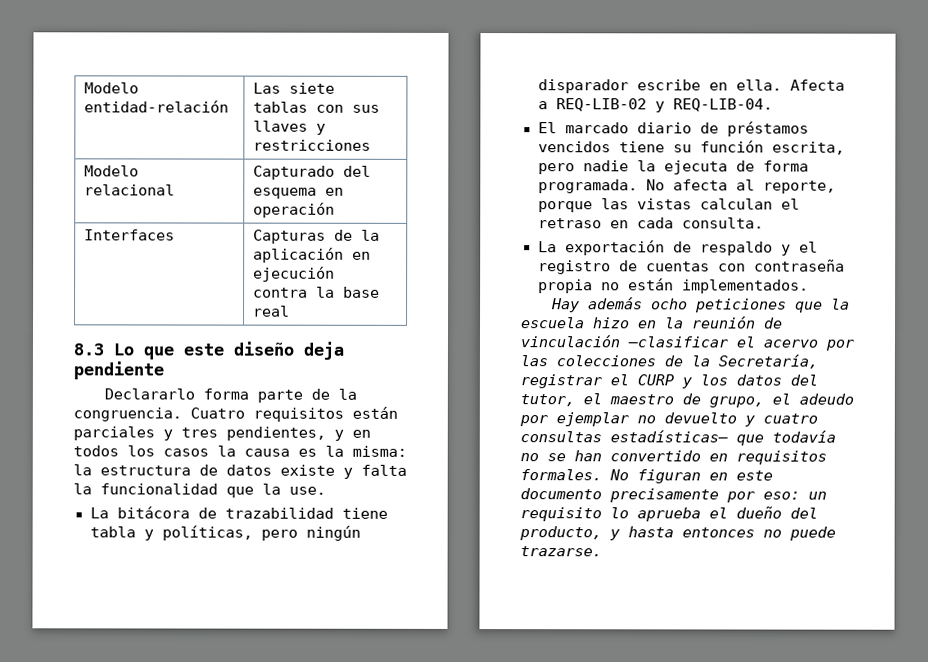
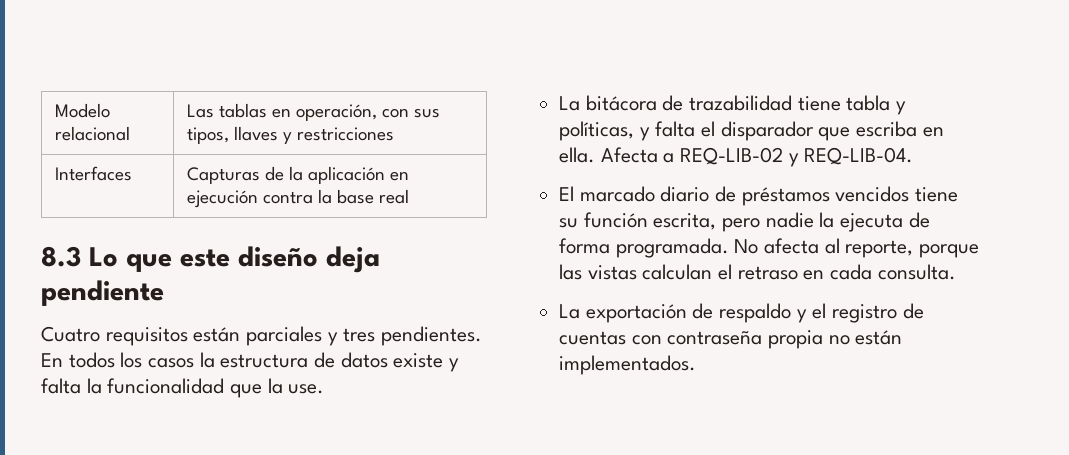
[84,82,140,94] [84,100,230,113] Modelo entidad-relación -> [54,103,110,118] [54,126,130,141] Modelo relacional
[289,82,336,94] [253,101,309,113] siete tablas -> [218,103,378,121] tablas en operación,
(381, 108) none -> [186,127,229,144] tipos,
[84,165,140,177] [84,184,176,196] [253,165,372,180] [253,187,345,199] [253,202,336,218] // Modelo relacional | Capturado del esquema en operación -> (395, 134) none
[103,388,357,403] [73,407,182,422] Declararlo forma parte de la congruencia. -> (164, 293) none
[226,426,371,441] pendientes, y en -> [381,326,483,346] [41,353,63,367] pendientes. En
[244,445,407,457] [73,464,92,476] causa es la misma: la -> (215, 360) none
[260,525,361,541] [537,79,701,94] pero ningún disparador escribe -> [639,121,918,141] y falta el disparador que escriba
[550,297,850,313] [521,316,783,329] [520,335,854,351] [520,354,818,369] [520,374,818,389] [520,393,854,408] [519,412,818,427] [520,430,836,446] [520,450,827,465] [520,469,773,484] [520,488,827,503] [520,506,818,522] [519,526,836,541] [520,546,602,557] // Hay además ocho peticiones que la escuela hizo en la reunión de vinculación —clasificar el acervo por las colecciones de la Secretaría, registrar el CURP y los datos del tutor, el maestro de grupo, el adeudo por ejemplar no devuelto y cuatro consultas estadísticas— que todavía no se han convertido en requisitos formales. No figuran en este documento precisamente por eso: un requisito lo aprueba el dueño del producto, y hasta entonces no puede trazarse. -> (697, 365) none

